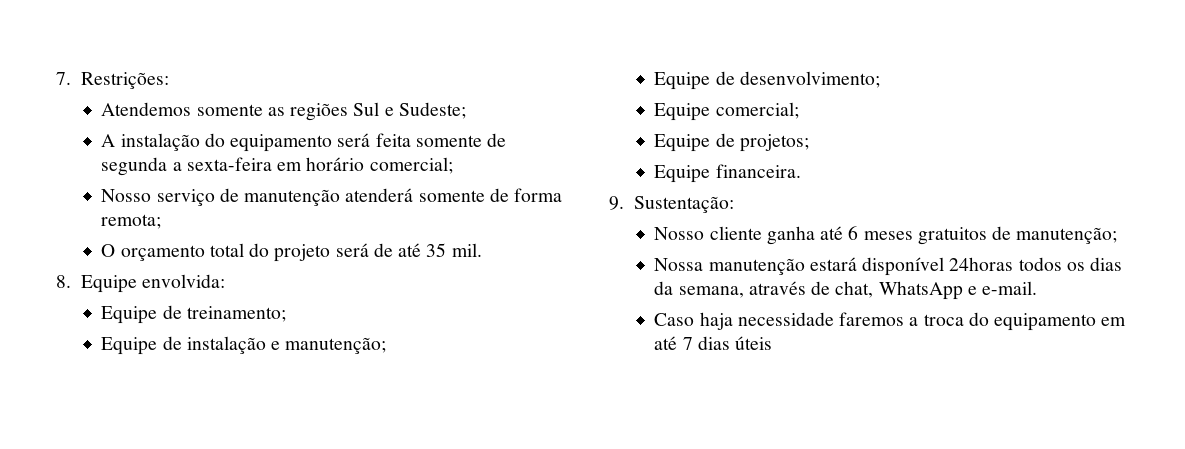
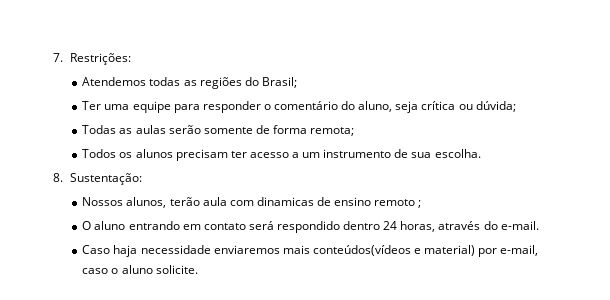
[196,104,263,116] somente -> [149,77,181,86] todas
[353,102,466,119] [101,133,507,152] [101,157,453,176] [101,188,563,206] [101,214,162,229] [101,243,482,262] [56,274,226,293] [101,305,286,324] [101,336,387,355] [654,71,880,90] [654,102,799,121] [654,133,809,152] [654,164,801,183] [609,196,734,213] [654,226,1118,245] [654,257,1123,276] [654,281,1038,300] [654,312,1127,331] [654,336,773,350] Sul e Sudeste; // A instalação do equipamento será feita somente de segunda a sexta-feira em horário comercial; // Nosso serviço de manutenção atenderá somente de forma remota; // O orçamento total do projeto será de até 35 mil. // 8. Equipe envolvida: // Equipe de treinamento; // Equipe de instalação e manutenção; // Equipe de desenvolvimento; // Equipe comercial; // Equipe de projetos; // Equipe financeira. // 9. Sustentação: // Nosso cliente ganha até 6 meses gratuitos de manutenção; // Nossa manutenção estará disponível 24horas todos os dias da semana, através de chat, WhatsApp e e-mail. // Caso haja necessidade faremos a troca do equipamento em até 7 dias úteis -> [244,77,297,88] [82,101,516,113] [82,125,355,136] [82,149,481,161] [53,173,142,185] [82,197,422,208] [82,221,539,233] [82,245,539,257] [82,265,198,274] do Brasil; // Ter uma equipe para responder o comentário do aluno, seja crítica ou dúvida; // Todas as aulas serão somente de forma remota; // Todos os alunos precisam ter acesso a um instrumento de sua escolha. // 8. Sustentação: // Nossos alunos, terão aula com dinamicas de ensino remoto ; // O aluno entrando em contato será respondido dentro 24 horas, através do e-mail. // Caso haja necessidade enviaremos mais conteúdos(vídeos e material) por e-mail, caso o aluno solicite.

